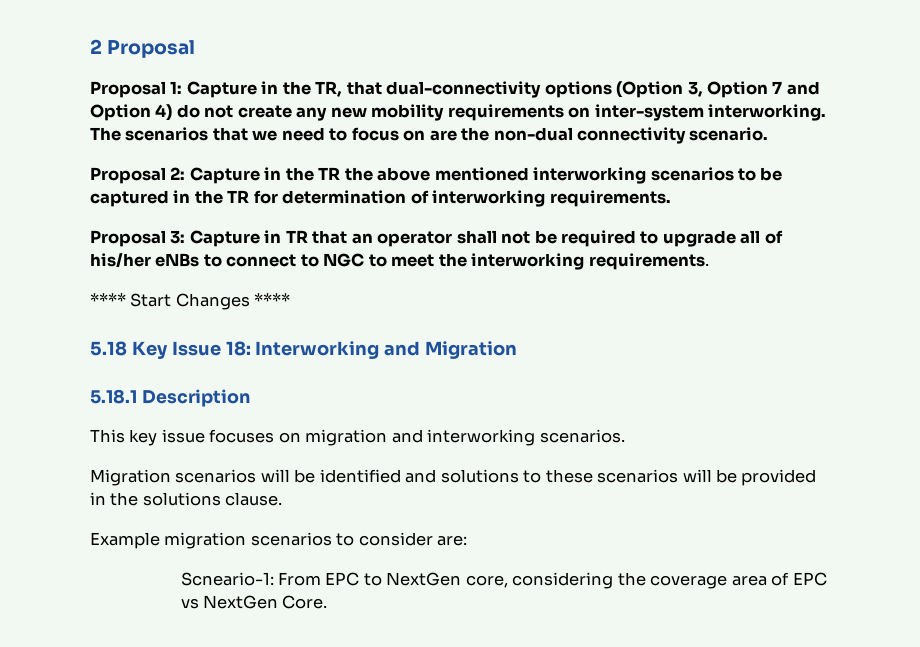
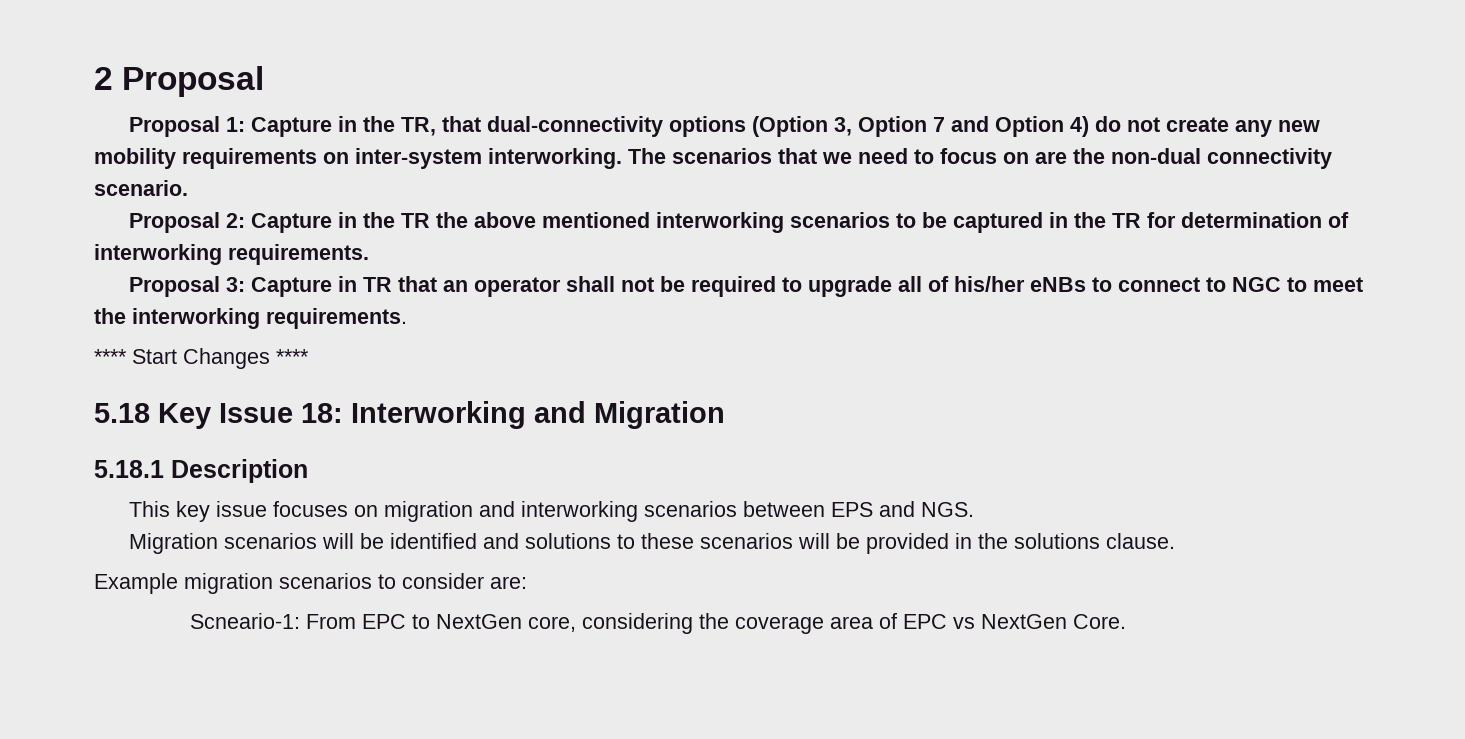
[539,429,625,443] scenarios. -> [644,501,975,517] scenarios between EPS and NGS.

